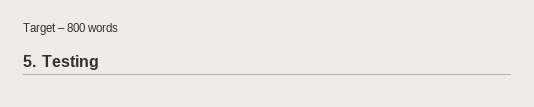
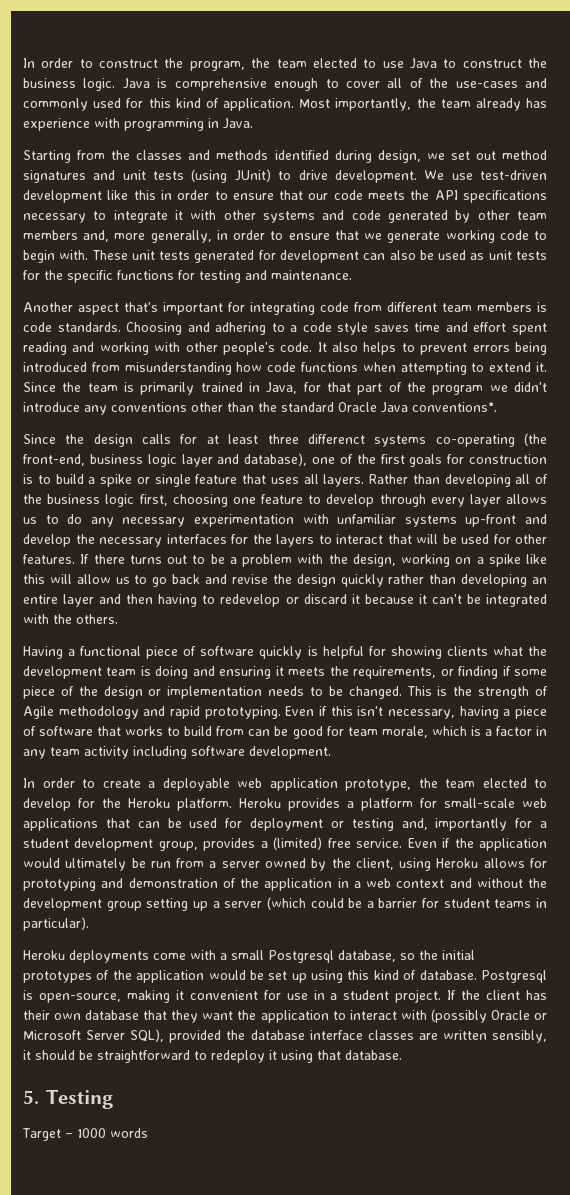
[23,23,119,35] [23,55,99,70] Target – 800 words // 5. Testing -> [23,58,547,71] [23,78,548,91] [23,98,548,111] [23,118,253,131] [23,150,547,163] [23,169,548,183] [23,190,548,203] [23,210,547,223] [23,230,547,243] [23,250,547,263] [23,270,352,283] [23,302,547,315] [23,322,548,335] [23,342,547,355] [23,362,548,375] [23,382,547,395] [23,402,497,415] [23,433,547,447] [23,453,547,467] [23,474,548,487] [23,494,548,507] [23,514,548,527] [23,534,547,547] [23,554,547,567] [23,574,548,587] [23,594,547,607] [23,614,118,624] [23,646,548,659] [23,666,547,679] [23,686,548,699] [23,706,548,719] [23,726,547,739] [23,746,331,759] [23,778,547,791] [23,798,547,811] [23,818,547,831] [23,837,547,851] [23,858,547,871] [23,878,547,891] [23,897,548,911] [23,917,89,931] [23,950,475,963] [23,970,547,983] [23,989,548,1003] [23,1009,547,1023] [23,1029,548,1043] [23,1050,402,1063] [23,1089,115,1109] [22,1128,148,1141] In order to construct the program, the team elected to use Java to construct the business logic. Java is comprehensive enough to cover all of the use-cases and commonly used for this kind of application. Most importantly, the team already has experience with programming in Java. // Starting from the classes and methods identified during design, we set out method signatures and unit tests (using JUnit) to drive development. We use test-driven development like this in order to ensure that our code meets the API specifications necessary to integrate it with other systems and code generated by other team members and, more generally, in order to ensure that we generate working code to begin with. These unit tests generated for development can also be used as unit tests for the specific functions for testing and maintenance. // Another aspect that's important for integrating code from different team members is code standards. Choosing and adhering to a code style saves time and effort spent reading and working with other people's code. It also helps to prevent errors being introduced from misunderstanding how code functions when attempting to extend it. Since the team is primarily trained in Java, for that part of the program we didn't introduce any conventions other than the standard Oracle Java conventions*. // Since the design calls for at least three differenct systems co-operating (the front-end, business logic layer and database), one of the first goals for construction is to build a spike or single feature that uses all layers. Rather than developing all of the business logic first, choosing one feature to develop through every layer allows us to do any necessary experimentation with unfamiliar systems up-front and develop the necessary interfaces for the layers to interact that will be used for other features. If there turns out to be a problem with the design, working on a spike like this will allow us to go back and revise the design quickly rather than developing an entire layer and then having to redevelop or discard it because it can't be integrated with the others. // Having a functional piece of software quickly is helpful for showing clients what the development team is doing and ensuring it meets the requirements, or finding if some piece of the design or implementation needs to be changed. This is the strength of Agile methodology and rapid prototyping. Even if this isn't necessary, having a piece of software that works to build from can be good for team morale, which is a factor in any team activity including software development. // In order to create a deployable web application prototype, the team elected to develop for the Heroku platform. Heroku provides a platform for small-scale web applications that can be used for deployment or testing and, importantly for a student development group, provides a (limited) free service. Even if the application would ultimately be run from a server owned by the client, using Heroku allows for prototyping and demonstration of the application in a web context and without the development group setting up a server (which could be a barrier for student teams in particular). // Heroku deployments come with a small Postgresql database, so the initial prototypes of the application would be set up using this kind of database. Postgresql is open-source, making it convenient for use in a student project. If the client has their own database that they want the application to interact with (possibly Oracle or Microsoft Server SQL), provided the database interface classes are written sensibly, it should be straightforward to redeploy it using that database. // 5. Testing // Target – 1000 words

